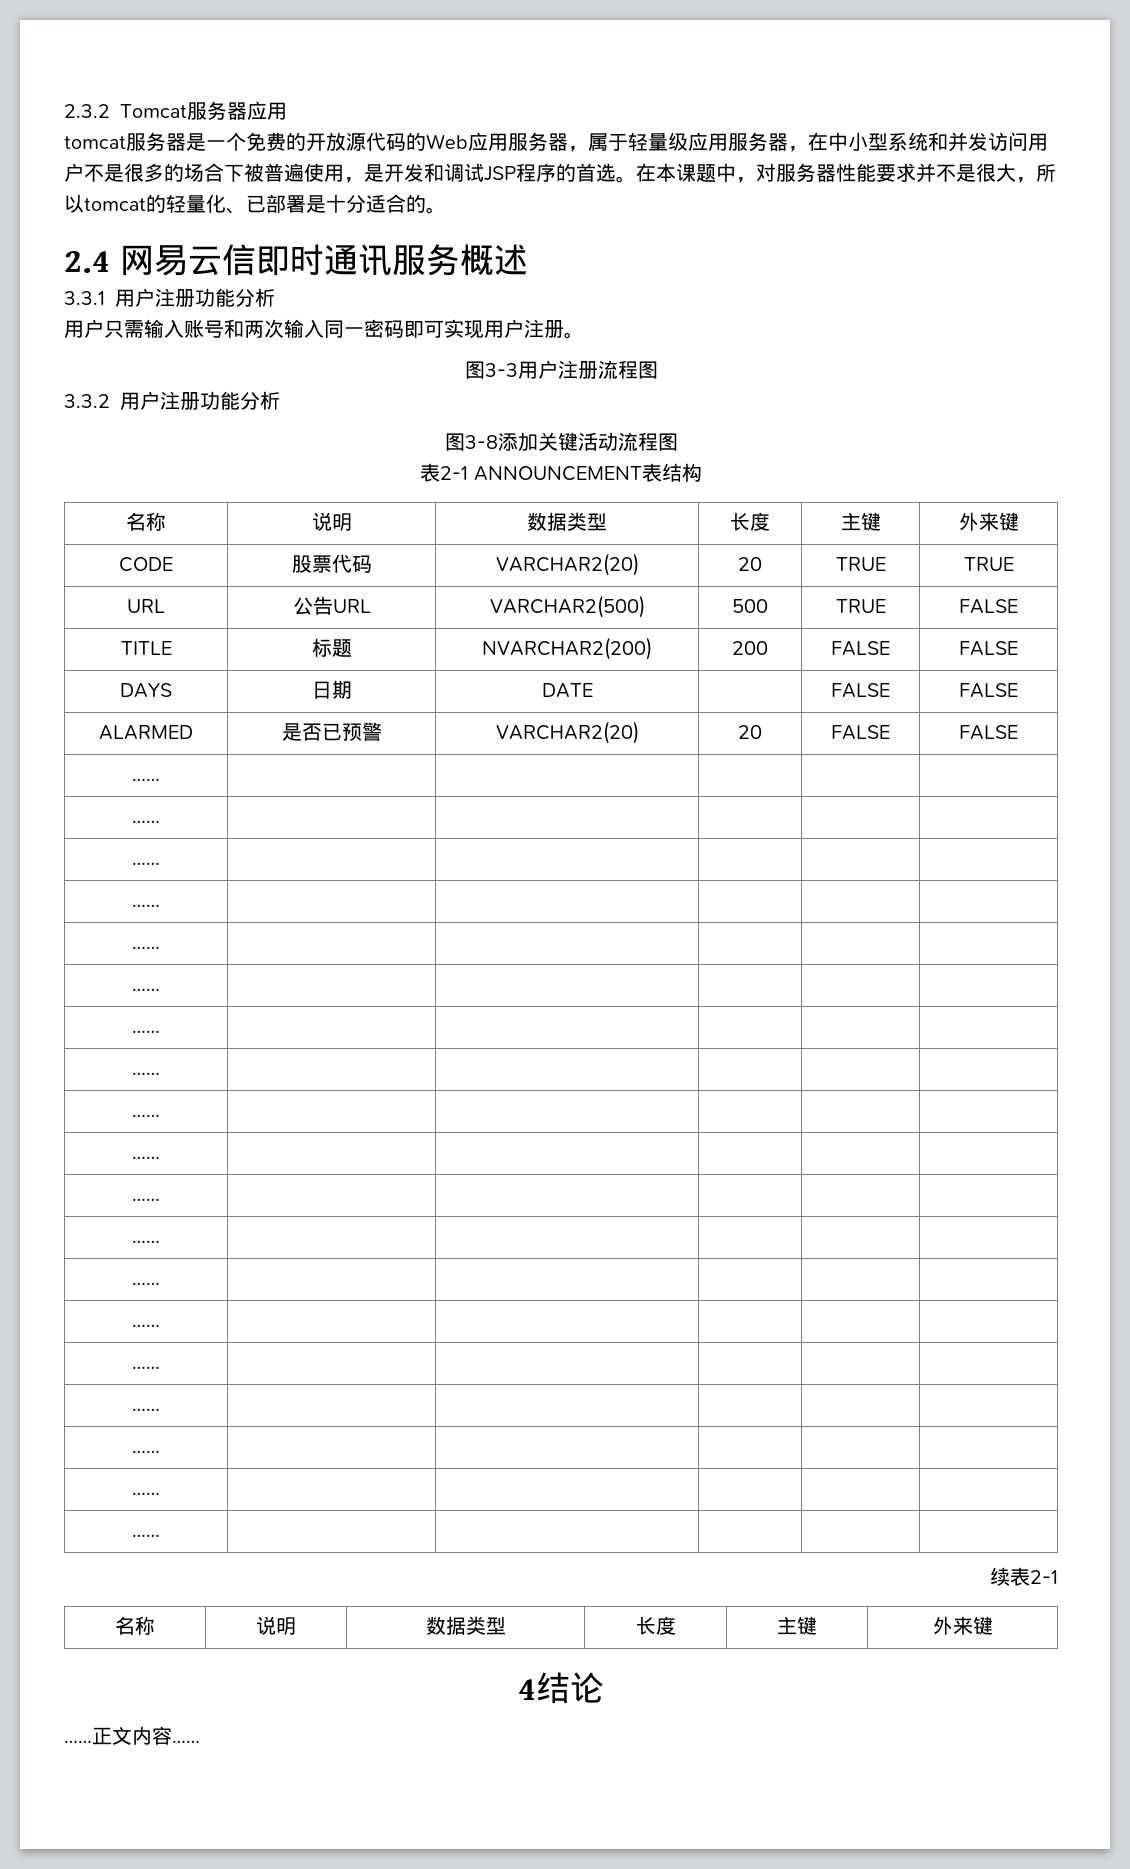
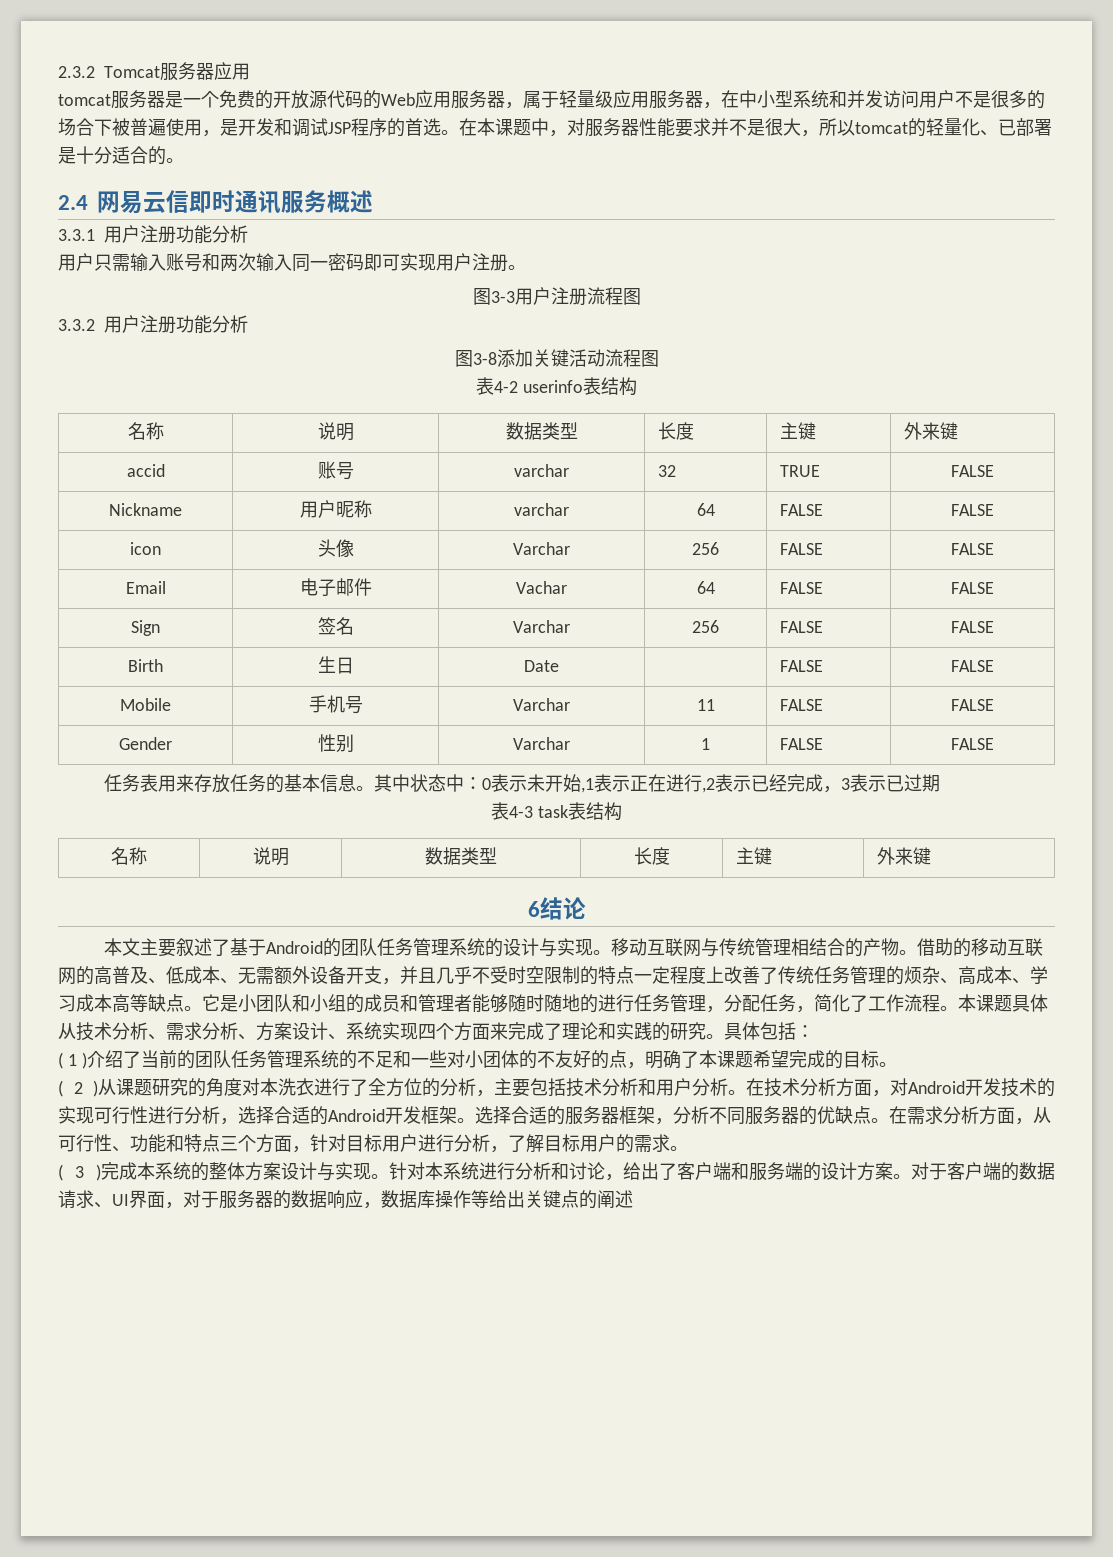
[440,463,702,482] [126,512,166,531] [311,512,352,531] [527,512,607,531] [730,512,770,531] [840,512,881,531] [958,512,1019,531] [119,557,173,572] [291,554,372,573] [495,553,639,576] [738,557,762,571] [835,557,886,571] [963,557,1014,571] [127,599,165,613] [292,596,371,615] [489,595,645,618] [732,599,768,613] [835,599,886,613] [959,599,1018,614] [120,641,172,655] [311,638,352,657] [482,637,652,660] [732,641,768,655] [831,641,890,656] [959,641,1018,656] [120,683,172,698] 2-1 ANNOUNCEMENT表结构 // 名称 | 说明 | 数据类型 | 长度 | 主键 | 外来键 // CODE | 股票代码 | VARCHAR2(20) | 20 | TRUE | TRUE // URL | 公告URL | VARCHAR2(500) | 500 | TRUE | FALSE // TITLE | 标题 | NVARCHAR2(200) | 200 | FALSE | FALSE // DAYS | -> [494,377,637,396] [127,422,164,440] [317,422,354,441] [505,422,578,440] [657,422,694,440] [779,422,816,440] [903,422,958,440] [126,464,165,477] [317,461,354,480] [514,464,569,477] [657,465,676,477] [779,465,820,477] [951,465,994,477] [109,503,182,516] [299,500,372,518] [514,503,569,516] [696,503,715,516] [779,504,823,516] [951,504,994,516] [130,542,161,555] [317,539,354,557] [513,542,570,555] [692,542,719,555] [779,543,823,555] [951,543,994,555] [125,581,166,594] [299,578,372,597] [516,581,567,594] [696,581,715,594] [779,582,823,594] [951,582,994,594] [131,620,160,636] [317,617,354,635] [513,620,570,633] [692,620,719,633] [779,621,823,633] [951,621,994,633] [128,659,163,672] [317,656,336,673] 4-2 userinfo表结构 // 名称 | 说明 | 数据类型 | 长度 | 主键 | 外来键 // accid | 账号 | varchar | 32 | TRUE | FALSE // Nickname | 用户昵称 | varchar | 64 | FALSE | FALSE // icon | 头像 | Varchar | 256 | FALSE | FALSE // Email | 电子邮件 | Vachar | 64 | FALSE | FALSE // Sign | 签名 | Varchar | 256 | FALSE | FALSE // Birth | 生
[331,680,352,699] [541,683,593,698] [831,683,890,698] [959,683,1018,698] [99,725,193,740] [281,722,382,741] [495,721,639,744] [738,725,762,739] [831,725,890,740] [959,725,1018,740] [132,778,160,781] [132,820,160,823] [132,862,160,865] [132,904,160,907] [132,946,160,949] [132,988,160,991] [132,1030,160,1033] [132,1072,160,1075] [132,1114,160,1117] [132,1156,160,1159] [132,1198,160,1201] [132,1240,160,1243] [132,1282,160,1285] [132,1324,160,1327] [132,1366,160,1369] [132,1408,160,1411] [132,1450,160,1453] [132,1492,160,1495] [132,1534,160,1537] [990,1567,1058,1586] [115,1616,155,1635] [256,1616,296,1635] [425,1616,506,1635] [635,1616,676,1635] [777,1616,817,1635] [932,1616,993,1635] [518,1679,536,1700] 期 | DATE | | FALSE | FALSE // ALARMED | 是否已预警 | VARCHAR2(20) | 20 | FALSE | FALSE // …… | | | | | // …… | | | | | // …… | | | | | // …… | | | | | // …… | | | | | // …… | | | | | // …… | | | | | // …… | | | | | // …… | | | | | // …… | | | | | // …… | | | | | // …… | | | | | // …… | | | | | // …… | | | | | // …… | | | | | // …… | | | | | // …… | | | | | // …… | | | | | // …… | | | | | // 续表2-1 // 名称 | 说明 | 数据类型 | 长度 | 主键 | 外来键 // 4 -> [524,660,559,672] [779,660,823,672] [951,660,994,672] [120,698,171,711] [308,695,363,714] [513,698,570,711] [696,699,715,711] [779,699,823,711] [951,699,994,711] [119,737,172,750] [317,734,354,753] [513,737,570,750] [701,738,710,750] [779,738,823,750] [951,738,994,750] [103,774,940,793] [491,802,622,821] [111,847,147,865] [252,847,289,866] [425,847,497,865] [633,847,670,865] [735,847,772,865] [876,847,931,865] [527,901,540,917] | Date | | FALSE | FALSE // Mobile | 手机号 | Varchar | 11 | FALSE | FALSE // Gender | 性别 | Varchar | 1 | FALSE | FALSE // 任务表用来存放任务的基本信息。其中状态中：0表示未开始,1表示正在进行,2表示已经完成，3表示已过期 // 表4-3 task表结构 // 名称 | 说明 | 数据类型 | 长度 | 主键 | 外来键 // 6
[64,1726,200,1745] ……正文内容…… -> [103,938,1043,957] [58,966,1048,985] [58,994,1048,1013] [58,1022,814,1041] [58,1050,897,1069] [58,1078,1055,1097] [58,1106,1051,1125] [58,1134,688,1153] [58,1162,1055,1181] [58,1190,633,1209] 本文主要叙述了基于Android的团队任务管理系统的设计与实现。移动互联网与传统管理相结合的产物。借助的移动互联网的高普及、低成本、无需额外设备开支，并且几乎不受时空限制的特点一定程度上改善了传统任务管理的烦杂、高成本、学习成本高等缺点。它是小团队和小组的成员和管理者能够随时随地的进行任务管理，分配任务，简化了工作流程。本课题具体从技术分析、需求分析、方案设计、系统实现四个方面来完成了理论和实践的研究。具体包括： // ( 1 )介绍了当前的团队任务管理系统的不足和一些对小团体的不友好的点，明确了本课题希望完成的目标。 // ( 2 )从课题研究的角度对本洗衣进行了全方位的分析，主要包括技术分析和用户分析。在技术分析方面，对Android开发技术的实现可行性进行分析，选择合适的Android开发框架。选择合适的服务器框架，分析不同服务器的优缺点。在需求分析方面，从可行性、功能和特点三个方面，针对目标用户进行分析，了解目标用户的需求。 // ( 3 )完成本系统的整体方案设计与实现。针对本系统进行分析和讨论，给出了客户端和服务端的设计方案。对于客户端的数据请求、UI界面，对于服务器的数据响应，数据库操作等给出关键点的阐述

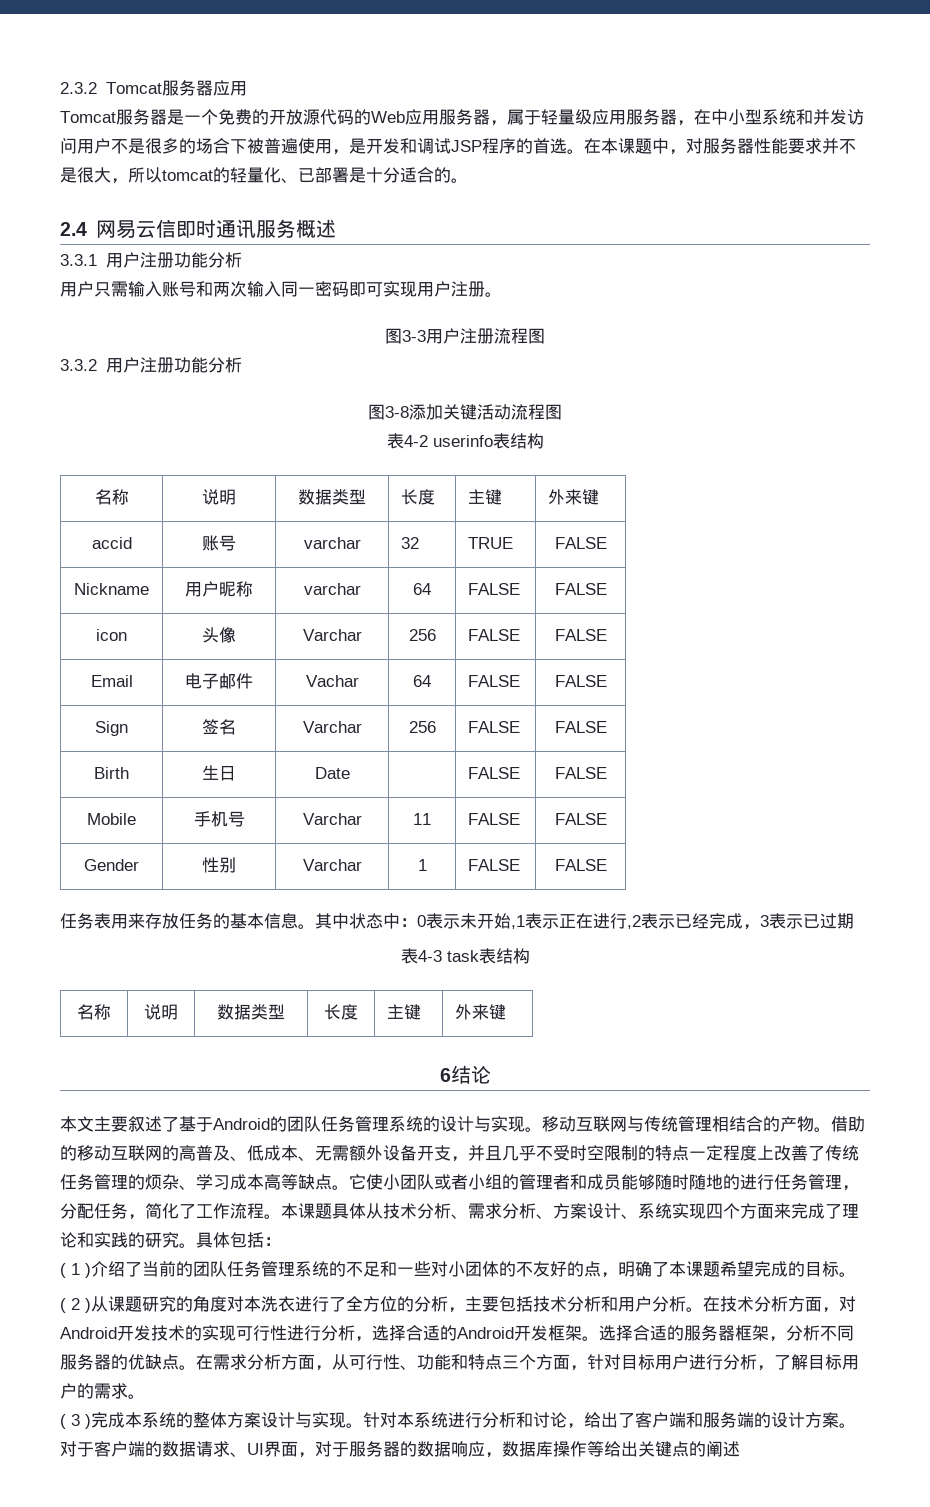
[58,94,111,106] tomcat -> [60,111,116,123] Tomcat
[958,966,1030,985] 高成本、 -> (196, 1187) none
[220,994,472,1013] 是小团队和小组的成员和管理者 -> [366,1174,621,1190] 使小团队或者小组的管理者和成员

